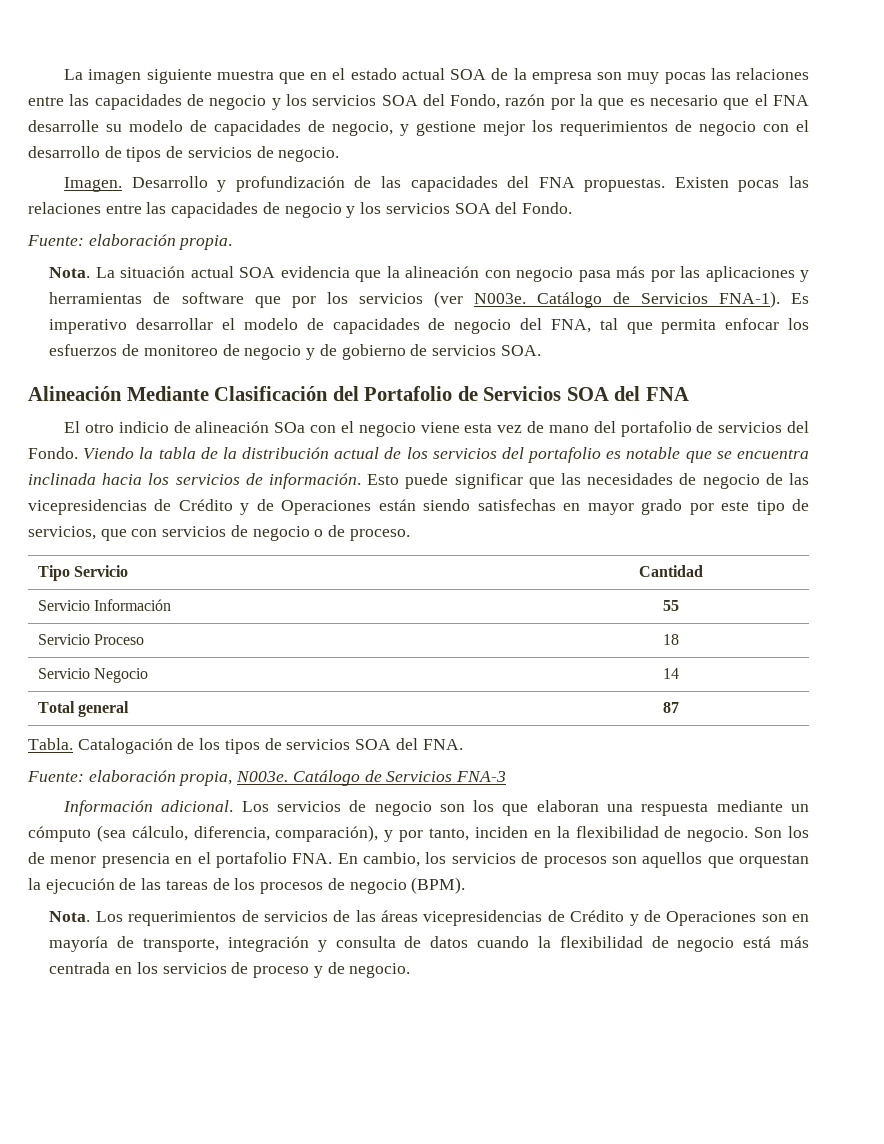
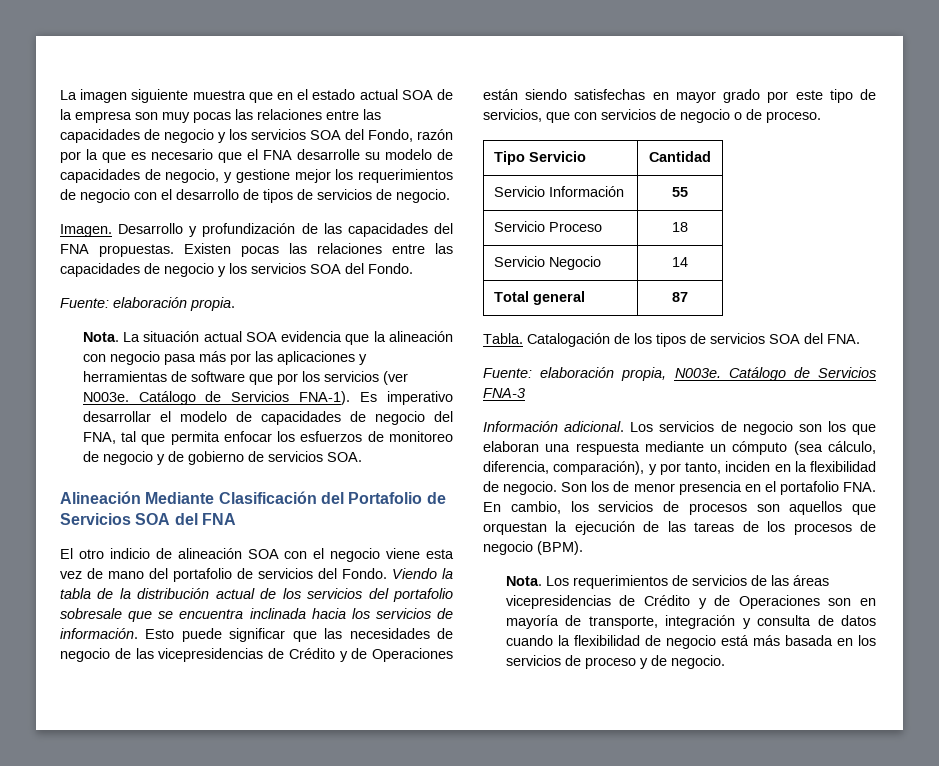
[274,422,306,433] SOa -> [247,549,279,559] SOA
[606,447,681,459] es notable -> [60,608,122,619] sobresale
[49,962,111,974] centrada -> [784,635,833,646] basada

